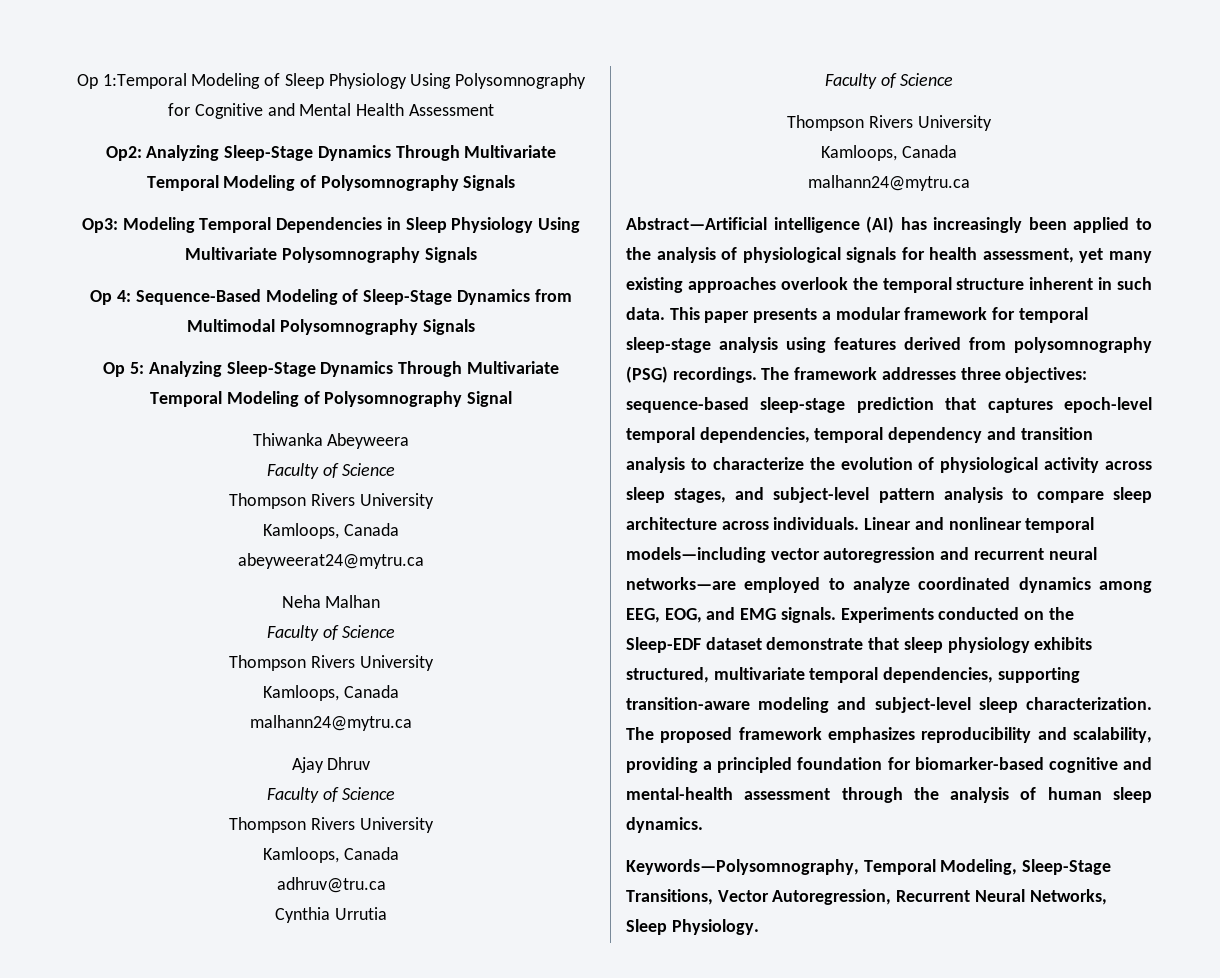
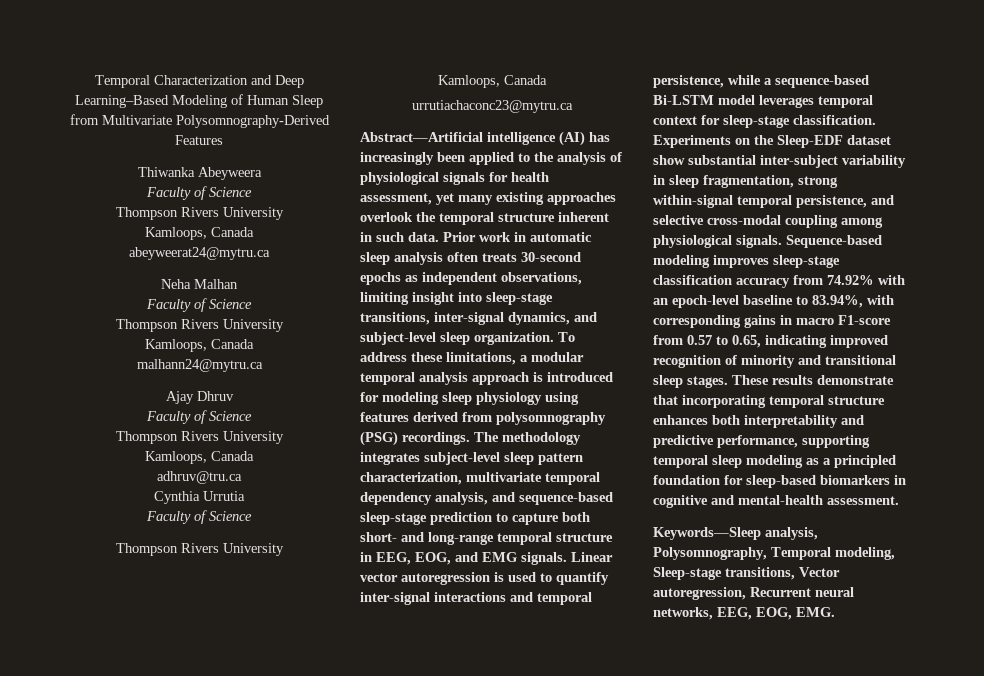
[76,73,587,89] [168,103,494,119] [105,145,557,161] [146,175,516,191] [81,217,581,233] [185,247,477,263] [90,289,572,305] [187,319,475,335] [103,361,559,377] [150,391,512,407] Op 1:Temporal Modeling of Sleep Physiology Using Polysomnography for Cognitive and Mental Health Assessment // Op2: Analyzing Sleep-Stage Dynamics Through Multivariate Temporal Modeling of Polysomnography Signals // Op3: Modeling Temporal Dependencies in Sleep Physiology Using Multivariate Polysomnography Signals // Op 4: Sequence-Based Modeling of Sleep-Stage Dynamics from Multimodal Polysomnography Signals // Op 5: Analyzing Sleep-Stage Dynamics Through Multivariate Temporal Modeling of Polysomnography Signal -> [94,75,304,88] [75,94,323,108] [69,114,330,128] [175,135,223,145] Temporal Characterization and Deep Learning–Based Modeling of Human Sleep from Multivariate Polysomnography-Derived Features
[808,175,970,191] malhann24@mytru.ca -> [412,100,573,113] urrutiachaconc23@mytru.ca
[669,307,1088,323] [626,337,778,353] This paper presents a modular framework for temporal sleep-stage analysis -> [443,232,592,242] [360,252,581,265] [360,272,582,285] [360,292,553,305] [360,312,597,325] [360,332,575,345] [360,352,584,365] [360,372,613,385] [360,392,542,405] Prior work in automatic sleep analysis often treats 30-second epochs as independent observations, limiting insight into sleep-stage transitions, inter-signal dynamics, and subject-level sleep organization. To address these limitations, a modular temporal analysis approach is introduced for modeling sleep physiology
[794,367,1088,383] [626,397,1152,413] [626,427,1093,443] [626,457,1152,473] [626,487,1152,503] [626,517,1095,533] [626,547,1097,563] [626,577,1152,593] framework addresses three objectives: sequence-based sleep-stage prediction that captures epoch-level temporal dependencies, temporal dependency and transition analysis to characterize the evolution of physiological activity across sleep stages, and subject-level pattern analysis to compare sleep architecture across individuals. Linear and nonlinear temporal models—including vector autoregression and recurrent neural networks—are employed to analyze coordinated dynamics among -> [502,432,581,445] [360,452,583,465] [360,472,600,485] [360,492,613,505] [360,512,590,525] [360,532,613,545] [360,552,372,562] methodology integrates subject-level sleep pattern characterization, multivariate temporal dependency analysis, and sequence‑based sleep‑stage prediction to capture both short‑ and long‑range temporal structure in
[840,607,1074,623] [626,637,1093,653] [626,667,1080,683] [626,697,1152,713] [626,727,1152,743] [626,757,1152,773] [626,787,1152,803] [626,817,703,833] [626,859,1112,875] [626,889,1107,905] [626,919,759,935] Experiments conducted on the Sleep-EDF dataset demonstrate that sleep physiology exhibits structured, multivariate temporal dependencies, supporting transition-aware modeling and subject-level sleep characterization. The proposed framework emphasizes reproducibility and scalability, providing a principled foundation for biomarker-based cognitive and mental-health assessment through the analysis of human sleep dynamics. // Keywords—Polysomnography, Temporal Modeling, Sleep-Stage Transitions, Vector Autoregression, Recurrent Neural Networks, Sleep Physiology. -> [571,552,613,562] [360,572,609,585] [360,592,592,605] [653,75,869,88] [653,95,873,108] [653,115,876,128] [653,135,891,148] [653,155,906,168] [653,175,838,188] [653,195,894,208] [653,215,883,228] [653,235,882,248] [653,255,840,268] [653,275,905,288] [653,295,894,308] [653,315,891,328] [653,335,888,348] [653,355,896,368] [653,375,894,388] [653,395,885,408] [653,415,864,428] [653,435,870,448] [653,455,896,468] [653,475,906,488] [653,495,899,508] [653,527,818,540] [653,547,895,560] [653,567,840,580] [653,587,854,600] [653,607,835,620] Linear vector autoregression is used to quantify inter-signal interactions and temporal persistence, while a sequence-based Bi-LSTM model leverages temporal context for sleep‑stage classification. Experiments on the Sleep‑EDF dataset show substantial inter-subject variability in sleep fragmentation, strong within‑signal temporal persistence, and selective cross‑modal coupling among physiological signals. Sequence-based modeling improves sleep-stage classification accuracy from 74.92% with an epoch-level baseline to 83.94%, with corresponding gains in macro F1‑score from 0.57 to 0.65, indicating improved recognition of minority and transitional sleep stages. These results demonstrate that incorporating temporal structure enhances both interpretability and predictive performance, supporting temporal sleep modeling as a principled foundation for sleep‑based biomarkers in cognitive and mental‑health assessment. // Keywords—Sleep analysis, Polysomnography, Temporal modeling, Sleep-stage transitions, Vector autoregression, Recurrent neural networks, EEG, EOG, EMG.

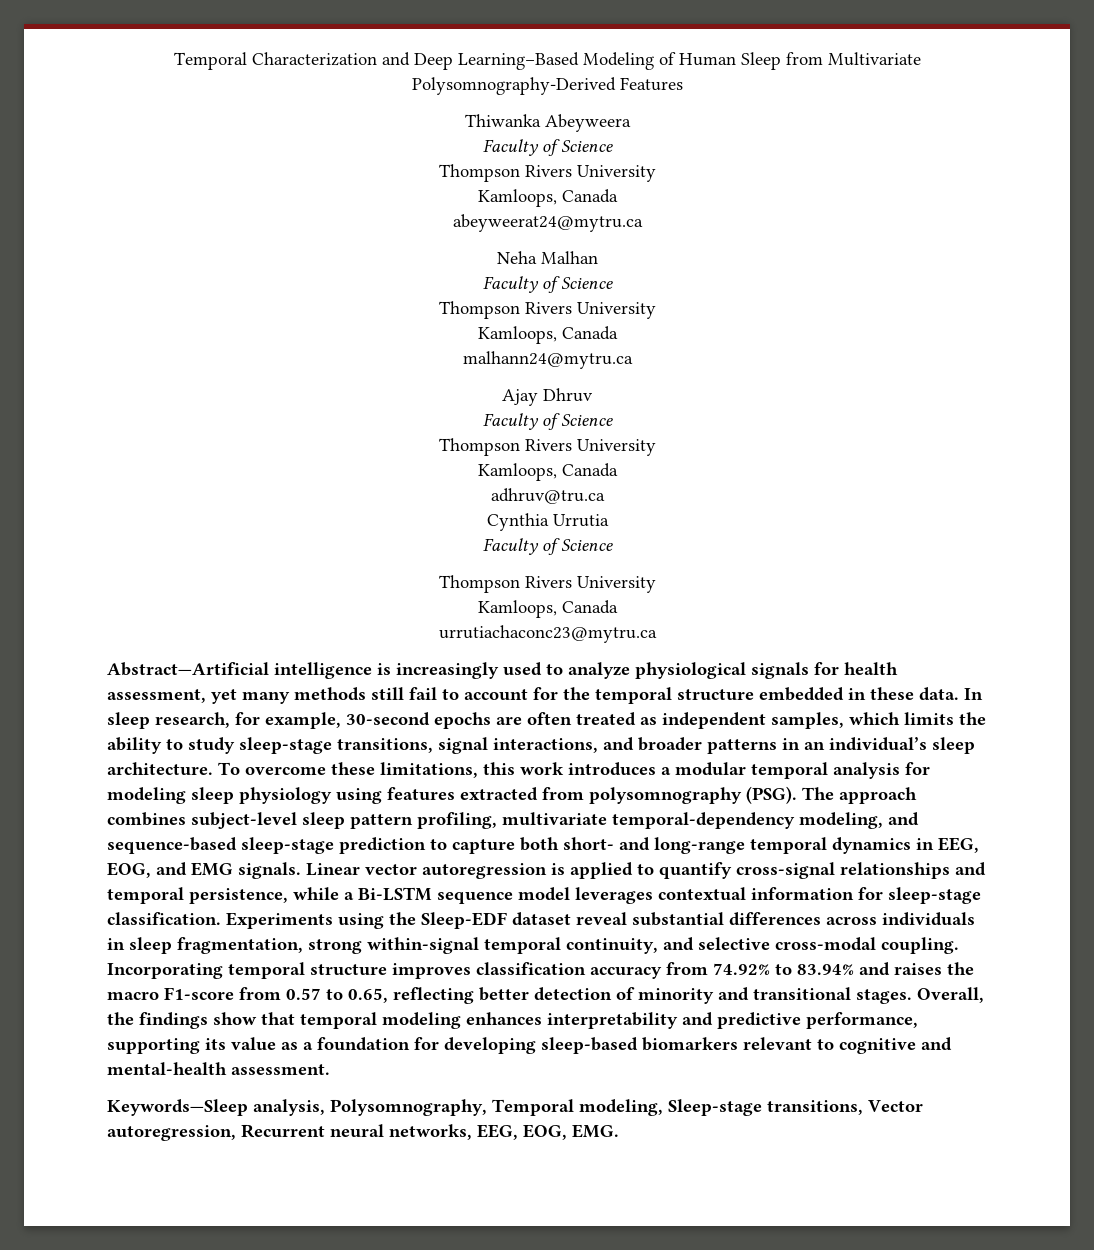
[559,131,610,146] [360,152,622,165] (AI) has increasingly been applied to the analysis of -> [377,662,630,679] is increasingly used to analyze
[496,192,616,205] [360,212,609,225] [360,232,592,242] [360,252,581,265] [360,272,582,285] [360,292,553,305] [360,312,597,325] [360,332,575,345] [360,352,516,365] existing approaches overlook the temporal structure inherent in such data. Prior work in automatic sleep analysis often treats 30-second epochs as independent observations, limiting insight into sleep-stage transitions, inter-signal dynamics, and subject-level sleep organization. To address these limitations, -> [294,687,983,704] [107,712,986,729] [107,737,975,754] [107,762,656,778] methods still fail to account for the temporal structure embedded in these data. In sleep research, for example, 30‑second epochs are often treated as independent samples, which limits the ability to study sleep‑stage transitions, signal interactions, and broader patterns in an individual’s sleep architecture. To overcome these limitations, this work introduces
[472,372,613,385] approach is introduced -> (900, 770) none
[413,412,458,422] derived -> [460,787,538,801] extracted
[360,431,581,446] [360,452,583,465] [360,472,600,485] [360,492,488,505] (PSG) recordings. The methodology integrates subject-level sleep pattern characterization, multivariate temporal dependency analysis, -> [746,786,917,804] [107,812,883,829] (PSG). The approach combines subject‑level sleep pattern profiling, multivariate temporal‑dependency modeling,
[556,533,613,542] structure -> [832,837,911,854] dynamics
[508,572,536,582] used -> [570,862,633,879] applied
[360,592,506,605] inter-signal interactions -> [736,862,950,879] cross‑signal relationships
[775,75,869,88] [653,95,873,108] [653,116,697,125] sequence-based Bi-LSTM model leverages temporal context -> [358,887,854,904] Bi‑LSTM sequence model leverages contextual information
[735,138,750,145] on -> [338,913,384,929] using
[653,155,906,168] show substantial inter-subject variability -> [576,912,975,926] reveal substantial differences across individuals
[796,195,867,208] persistence, -> [566,938,658,954] continuity,
[785,215,883,228] [653,235,882,248] [653,255,840,268] [653,275,905,288] [653,295,894,308] [653,315,792,328] coupling among physiological signals. Sequence-based modeling improves sleep-stage classification accuracy from 74.92% with an epoch-level baseline to 83.94%, with corresponding gains in -> [881,937,959,954] [107,962,974,979] coupling. Incorporating temporal structure improves classification accuracy from 74.92% to 83.94% and raises the
[765,335,888,348] [653,355,721,368] indicating improved recognition -> [393,987,612,1004] reflecting better detection
[653,375,894,388] [653,395,885,408] [653,415,740,425] sleep stages. These results demonstrate that incorporating temporal structure enhances both -> [856,987,984,1004] [107,1012,542,1029] stages. Overall, the findings show that temporal modeling enhances
[653,455,803,468] temporal sleep modeling -> [205,1037,276,1051] its value
[834,455,896,468] principled -> (313, 1046) none
(743, 480) none -> [444,1037,536,1054] developing
[894,475,906,485] in -> [743,1037,834,1050] relevant to

